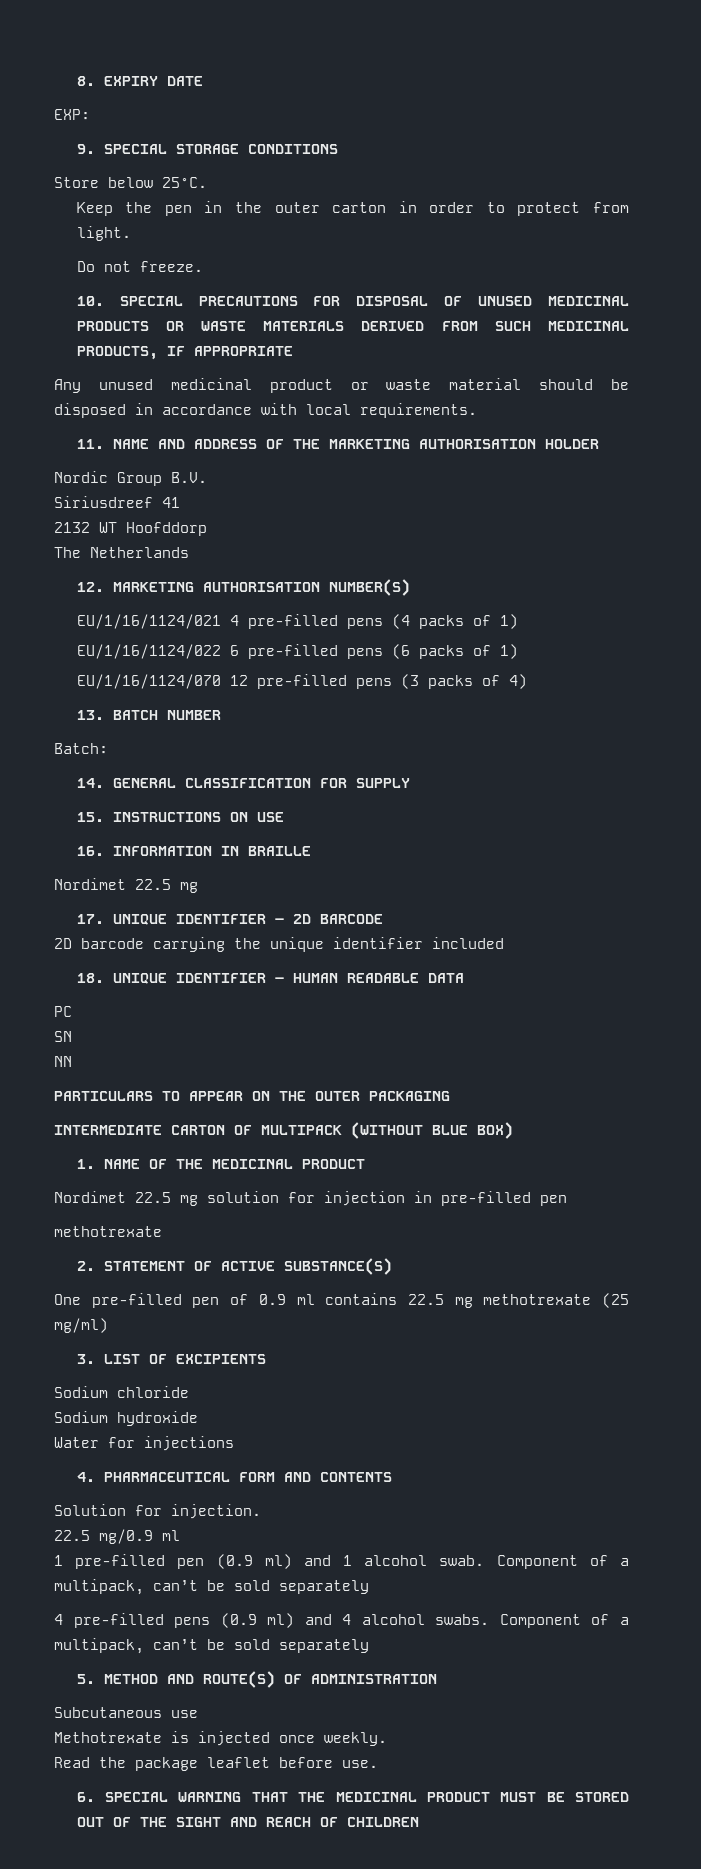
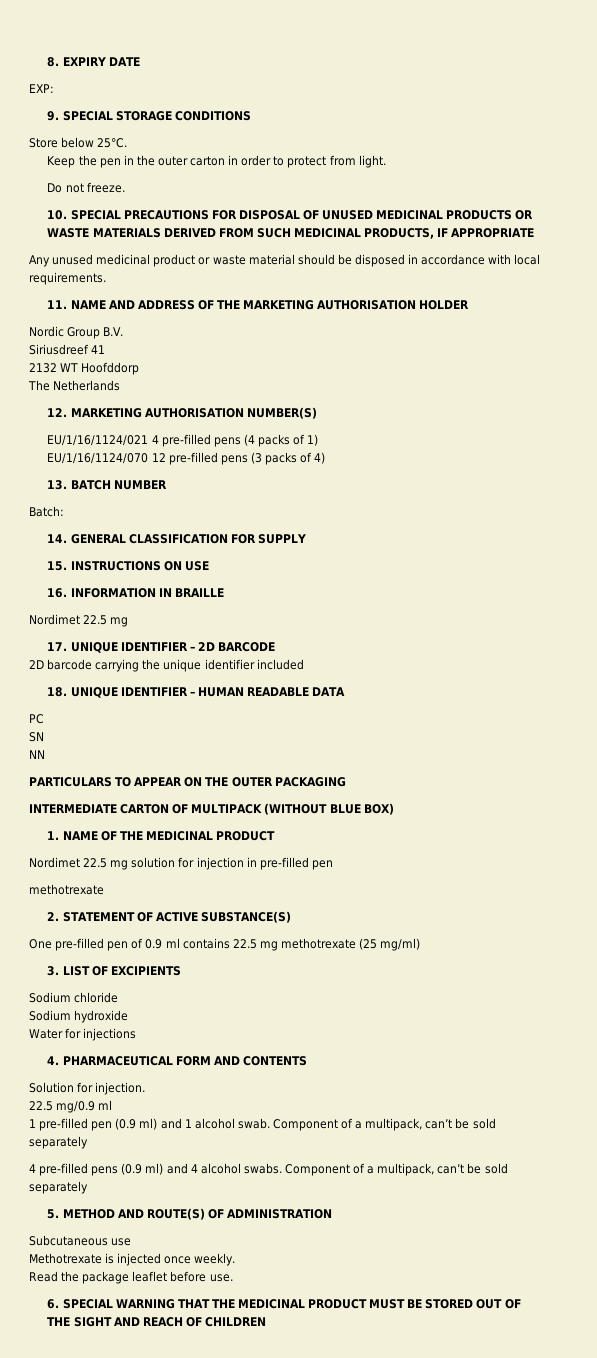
[76,644,518,659] // EU/1/16/1124/022 6 pre-filled pens (6 packs of 1) -> (319, 440) none

